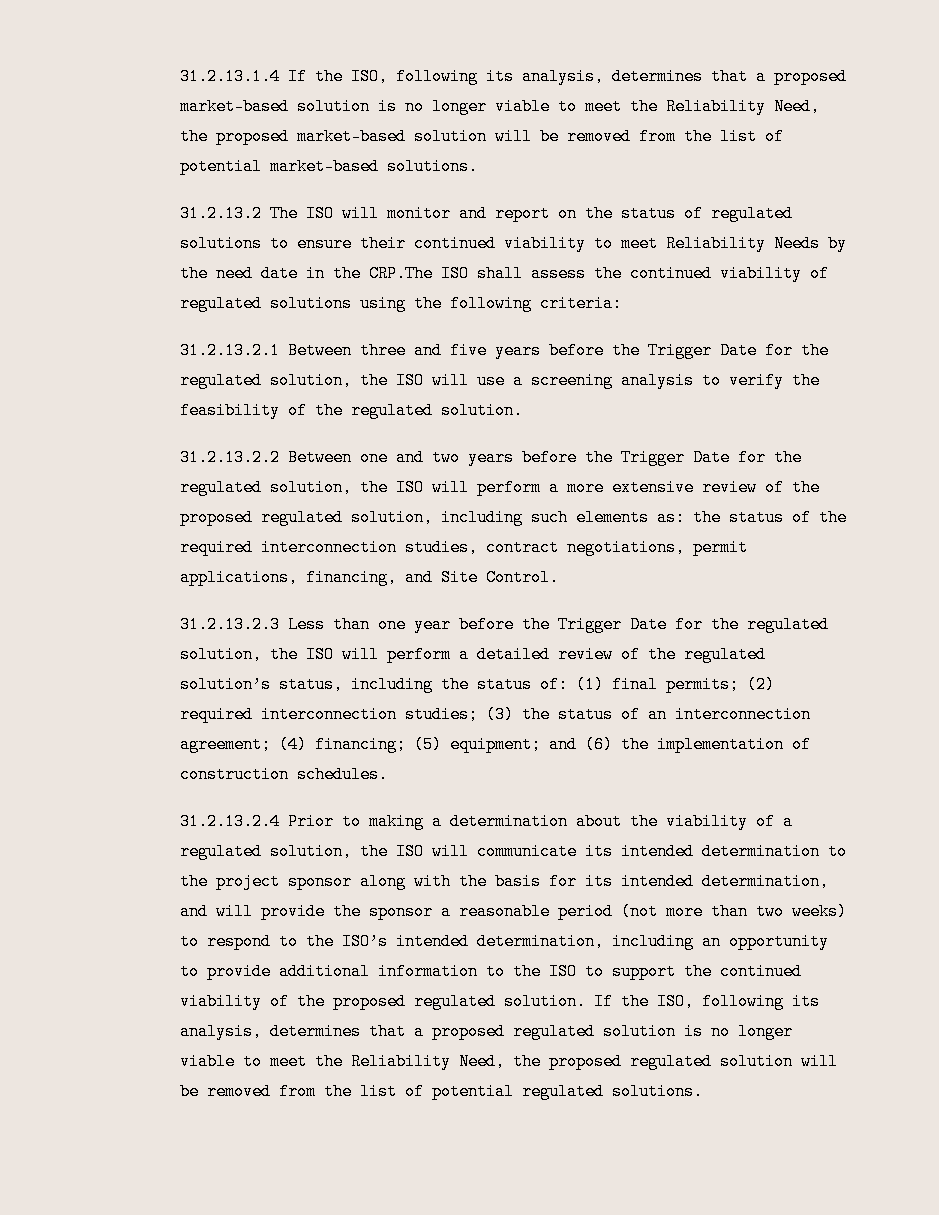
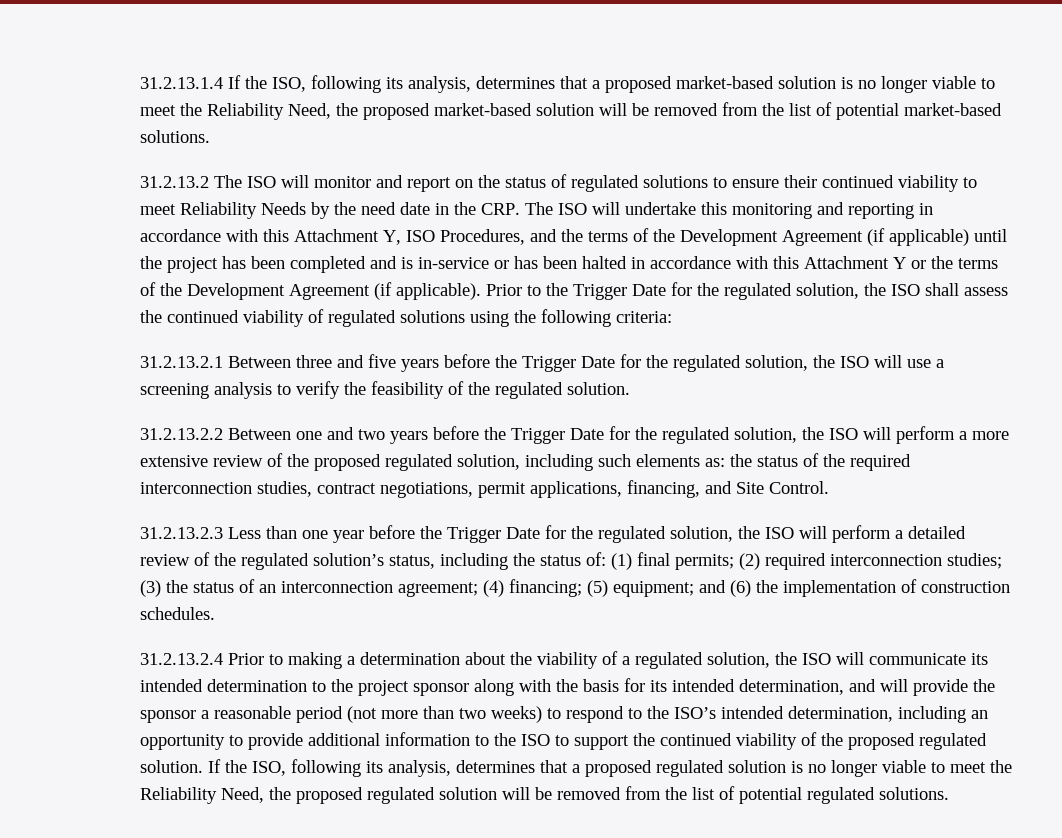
[369,265,434,282] CRP.The -> [481,202,934,219] [140,228,1008,246] [140,256,999,273] [140,282,887,300] CRP. The ISO will undertake this monitoring and reporting in accordance with this Attachment Y, ISO Procedures, and the terms of the Development Agreement (if applicable) until the project has been completed and is in-service or has been halted in accordance with this Attachment Y or the terms of the Development Agreement (if applicable). Prior to the Trigger Date for the regulated solution, the

